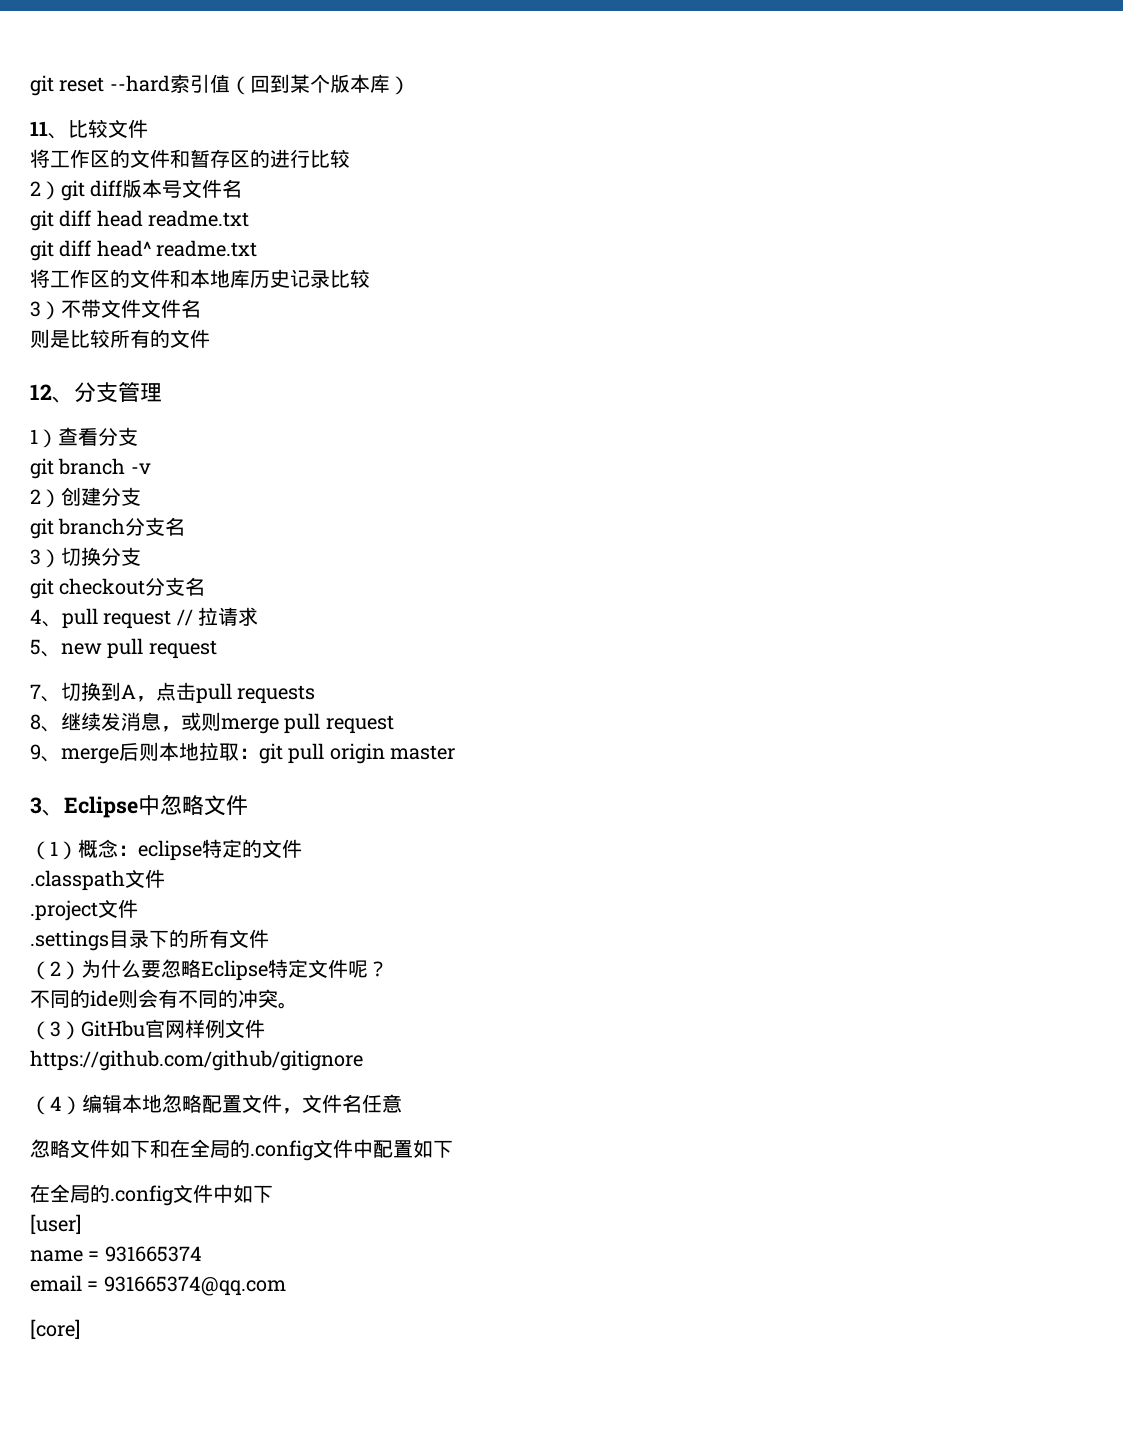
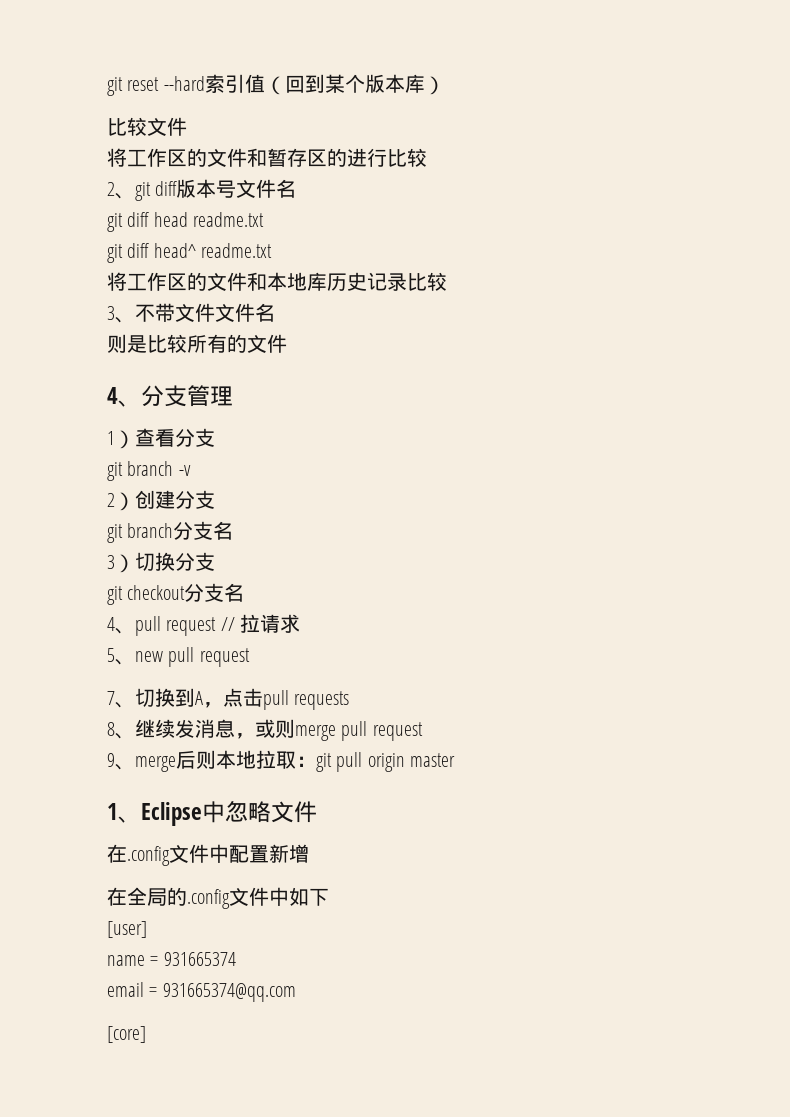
[30,121,68,139] 11、 -> (445, 85) none
[41,181,61,200] ） -> [115,193,135,199] 、
[41,301,61,320] ） -> [115,317,135,323] 、
[30,384,52,400] 12 -> [107,387,118,404] 4
[30,797,42,814] 3 -> [107,803,118,820] 1
[30,839,302,861] [30,869,165,891] [30,899,138,921] [30,929,269,951] [30,959,388,981] [30,989,298,1009] [30,1019,265,1040] [30,1050,363,1071] [30,1094,402,1115] [30,1139,250,1158] （1）概念：eclipse特定的文件 // .classpath文件 // .project文件 // .settings目录下的所有文件 // （2）为什么要忽略Eclipse特定文件呢？ // 不同的ide则会有不同的冲突。 // （3）GitHbu官网样例文件 // https://github.com/github/gitignore // （4）编辑本地忽略配置文件，文件名任意 // 忽略文件如下和在全局的 -> [107,844,127,863] 在
[413,1139,453,1158] 如下 -> [269,844,309,863] 新增

